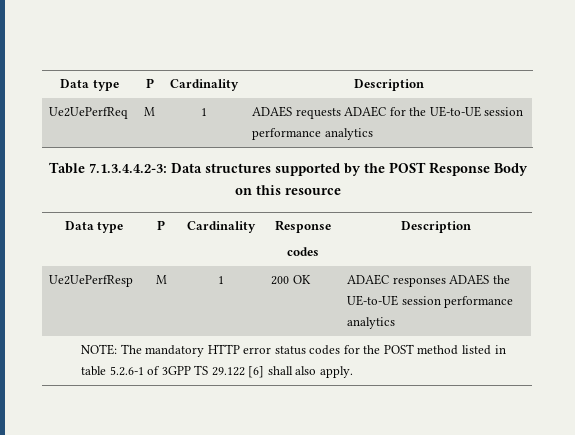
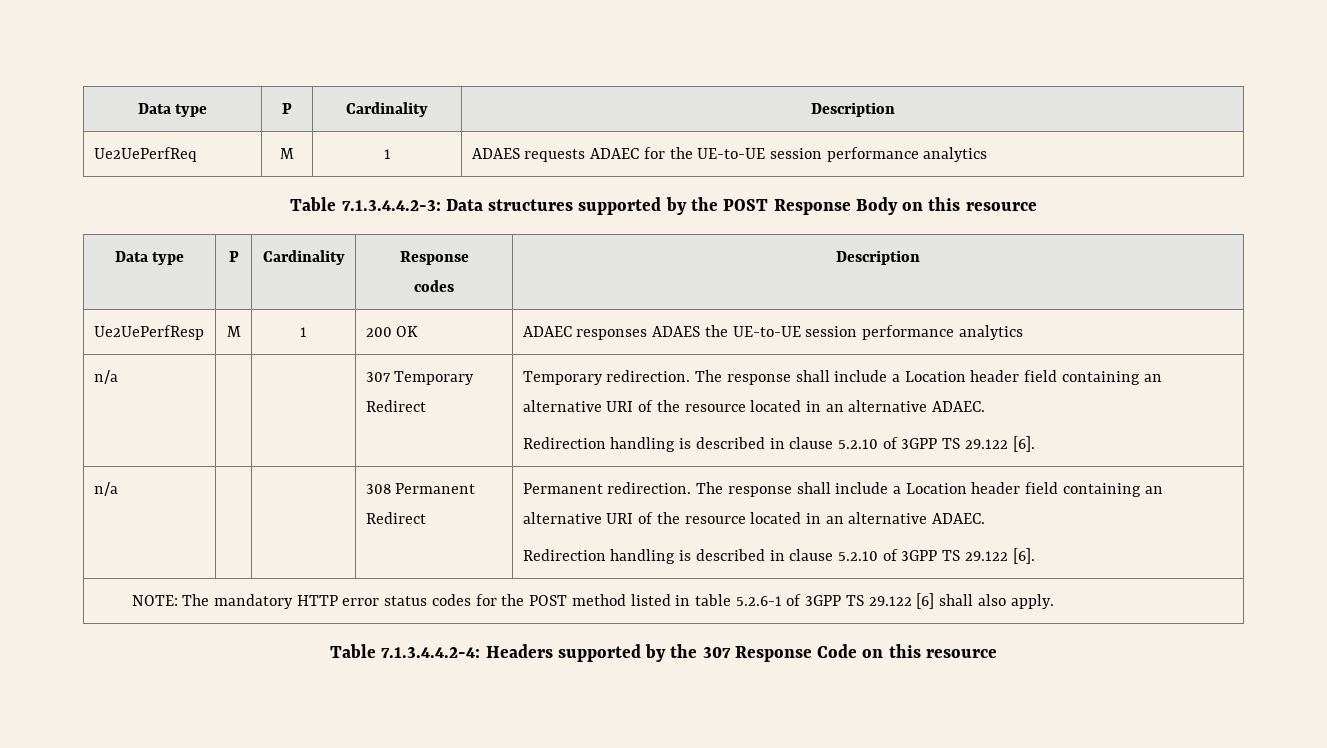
(396, 323) none -> [93,370,118,384] [365,371,475,385] [365,400,426,412] [522,370,1162,385] [522,400,986,412] [522,436,1035,452] [93,482,118,496] [365,483,476,494] [365,512,426,524] [522,482,1163,497] [522,512,986,524] [522,548,1035,564] // n/a | | | 307 Temporary Redirect | Temporary redirection. The response shall include a Location header field containing an alternative URI of the resource located in an alternative ADAEC. // Redirection handling is described in clause 5.2.10 of 3GPP TS 29.122 [6]. // n/a | | | 308 Permanent Redirect | Permanent redirection. The response shall include a Location header field containing an alternative URI of the resource located in an alternative ADAEC. // Redirection handling is described in clause 5.2.10 of 3GPP TS 29.122 [6].
(353, 372) none -> [330,644,997,662] // Table 7.1.3.4.4.2-4: Headers supported by the 307 Response Code on this resource

